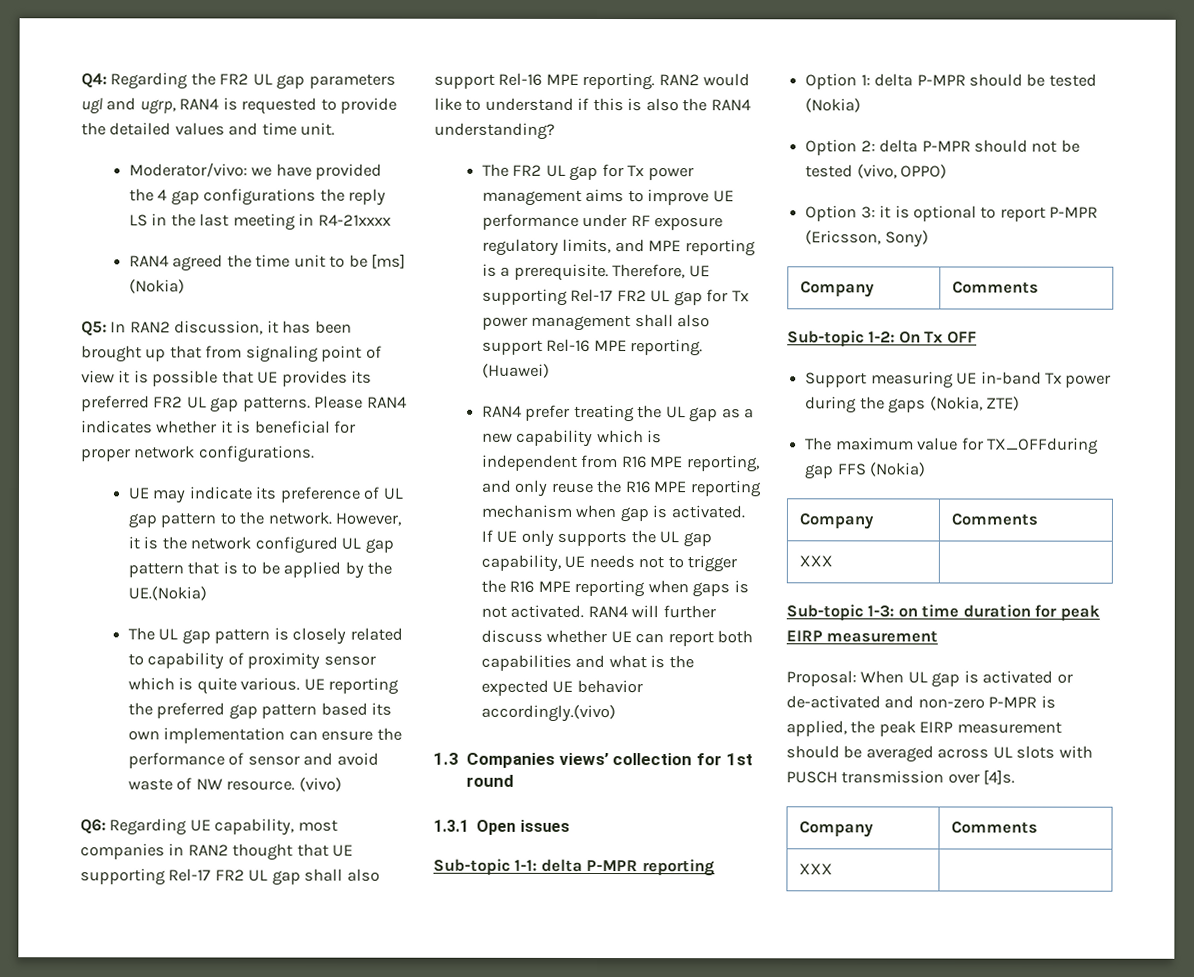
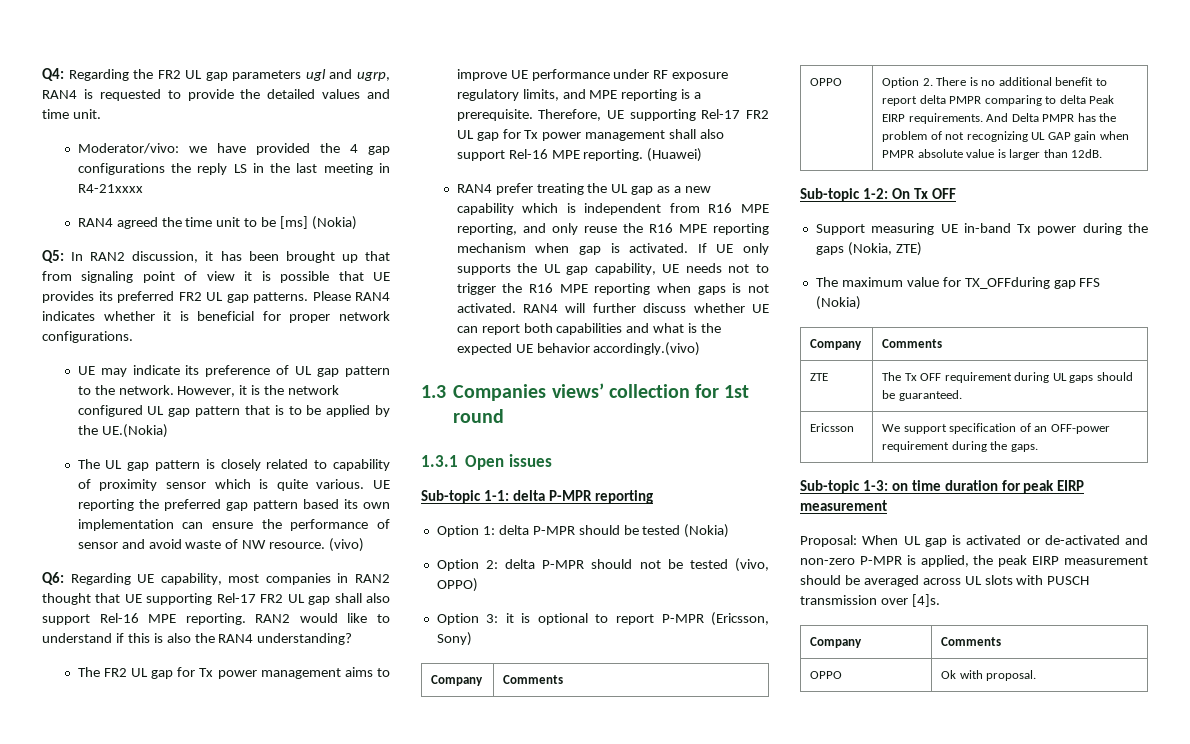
(1039, 287) none -> [810,78,843,86] [882,77,1107,88] [882,95,1115,106] [882,113,1117,124] [882,131,1129,142] [882,149,1103,160] // OPPO | Option 2. There is no additional benefit to report delta PMPR comparing to delta Peak EIRP requirements. And Delta PMPR has the problem of not recognizing UL GAP gain when PMPR absolute value is larger than 12dB.
[798,555,833,567] XXX | -> [810,373,829,381] [882,372,1133,383] [882,390,962,401] [810,423,855,432] [882,423,1110,434] [882,441,1038,452] ZTE | The Tx OFF requirement during UL gaps should be guaranteed. // Ericsson | We support specification of an OFF-power requirement during the gaps.
[798,863,833,875] XXX | -> [810,671,843,679] [941,670,1037,681] OPPO | Ok with proposal.

